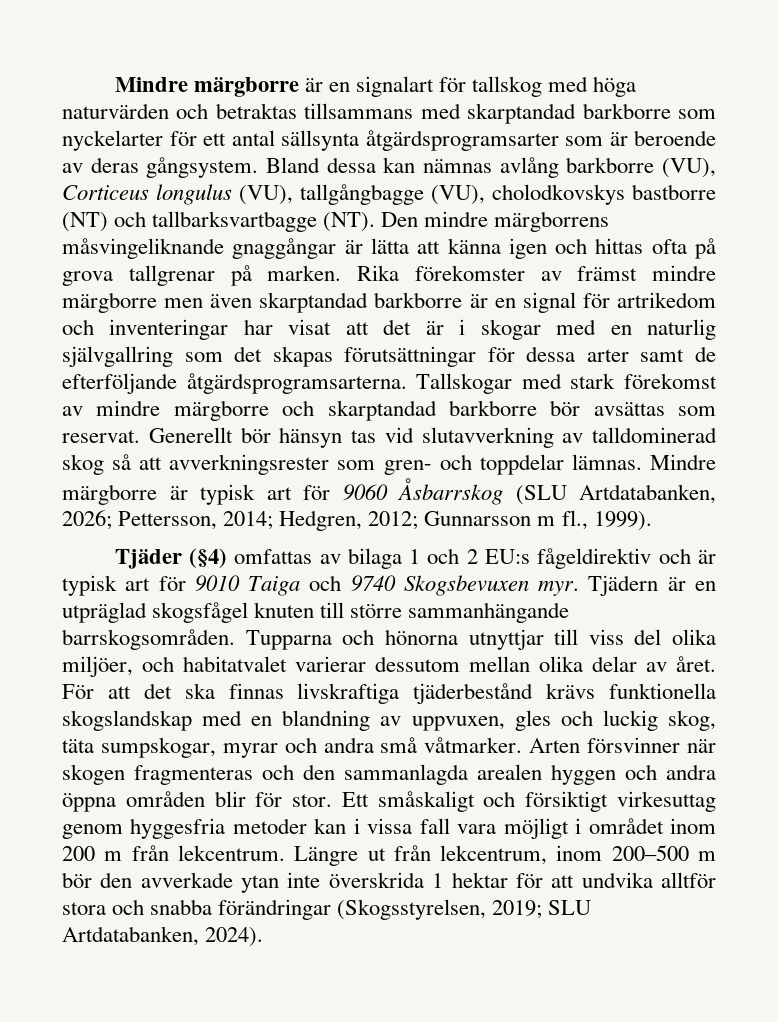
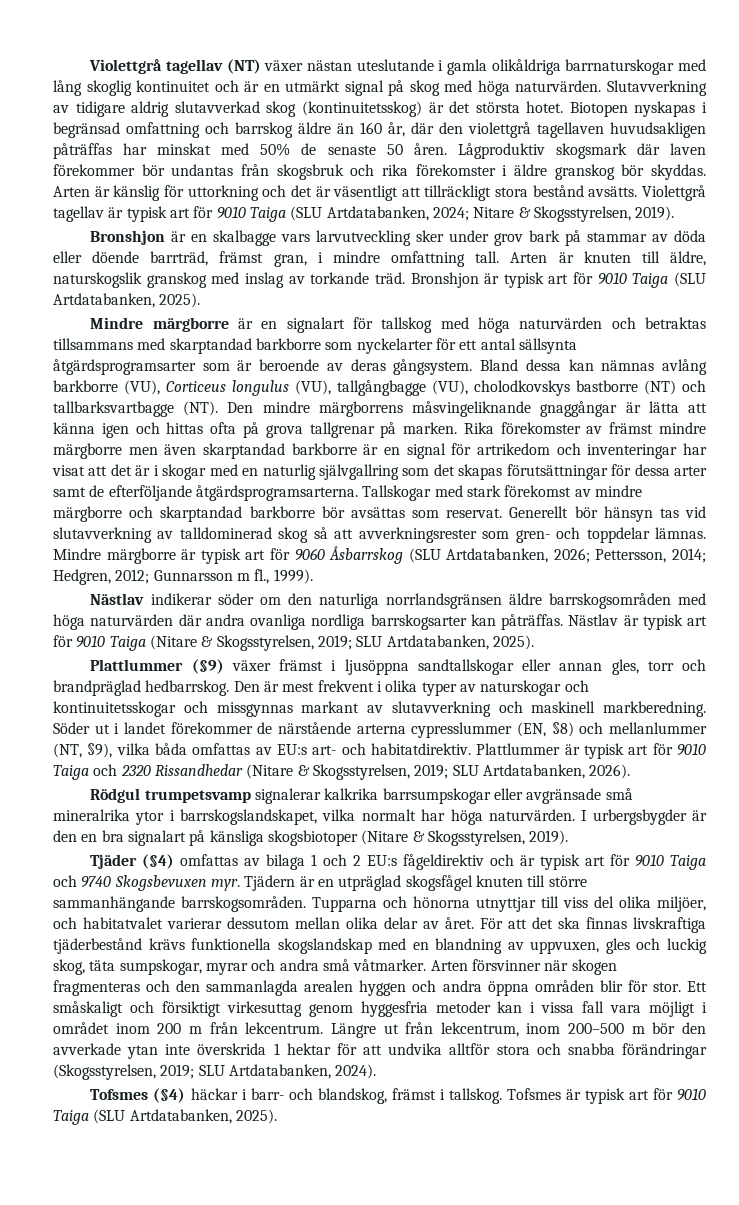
(114, 84) none -> [89,59,707,75] [53,80,708,96] [53,101,707,117] [53,122,706,138] [53,143,706,159] [53,164,706,180] [53,185,706,201] [53,206,675,222] [90,230,706,246] [53,251,706,267] [53,272,706,288] [53,293,201,308] Violettgrå tagellav (NT) växer nästan uteslutande i gamla olikåldriga barrnaturskogar med lång skoglig kontinuitet och är en utmärkt signal på skog med höga naturvärden. Slutavverkning av tidigare aldrig slutavverkad skog (kontinuitetsskog) är det största hotet. Biotopen nyskapas i begränsad omfattning och barrskog äldre än 160 år, där den violettgrå tagellaven huvudsakligen påträffas har minskat med 50% de senaste 50 åren. Lågproduktiv skogsmark där laven förekommer bör undantas från skogsbruk och rika förekomster i äldre granskog bör skyddas. Arten är känslig för uttorkning och det är väsentligt att tillräckligt stora bestånd avsätts. Violettgrå tagellav är typisk art för 9010 Taiga (SLU Artdatabanken, 2024; Nitare & Skogsstyrelsen, 2019). // Bronshjon är en skalbagge vars larvutveckling sker under grov bark på stammar av döda eller döende barrträd, främst gran, i mindre omfattning tall. Arten är knuten till äldre, naturskogslik granskog med inslag av torkande träd. Bronshjon är typisk art för 9010 Taiga (SLU Artdatabanken, 2025). //
(652, 521) none -> [90,593,706,609] [53,614,707,630] [53,635,534,651] [90,659,706,675] [53,680,589,696] [53,701,706,717] [53,722,707,738] [53,743,707,759] [53,764,631,780] [90,788,633,804] [53,809,708,825] [53,830,569,846] // Nästlav indikerar söder om den naturliga norrlandsgränsen äldre barrskogsområden med höga naturvärden där andra ovanliga nordliga barrskogsarter kan påträffas. Nästlav är typisk art för 9010 Taiga (Nitare & Skogsstyrelsen, 2019; SLU Artdatabanken, 2025). // Plattlummer (§9) växer främst i ljusöppna sandtallskogar eller annan gles, torr och brandpräglad hedbarrskog. Den är mest frekvent i olika typer av naturskogar och kontinuitetsskogar och missgynnas markant av slutavverkning och maskinell markberedning. Söder ut i landet förekommer de närstående arterna cypresslummer (EN, §8) och mellanlummer (NT, §9), vilka båda omfattas av EU:s art- och habitatdirektiv. Plattlummer är typisk art för 9010 Taiga och 2320 Rissandhedar (Nitare & Skogsstyrelsen, 2019; SLU Artdatabanken, 2026). // Rödgul trumpetsvamp signalerar kalkrika barrsumpskogar eller avgränsade små mineralrika ytor i barrskogslandskapet, vilka normalt har höga naturvärden. I urbergsbygder är den en bra signalart på känsliga skogsbiotoper (Nitare & Skogsstyrelsen, 2019).
(264, 937) none -> [90,1088,706,1104] [53,1109,277,1125] // Tofsmes (§4) häckar i barr- och blandskog, främst i tallskog. Tofsmes är typisk art för 9010 Taiga (SLU Artdatabanken, 2025).

